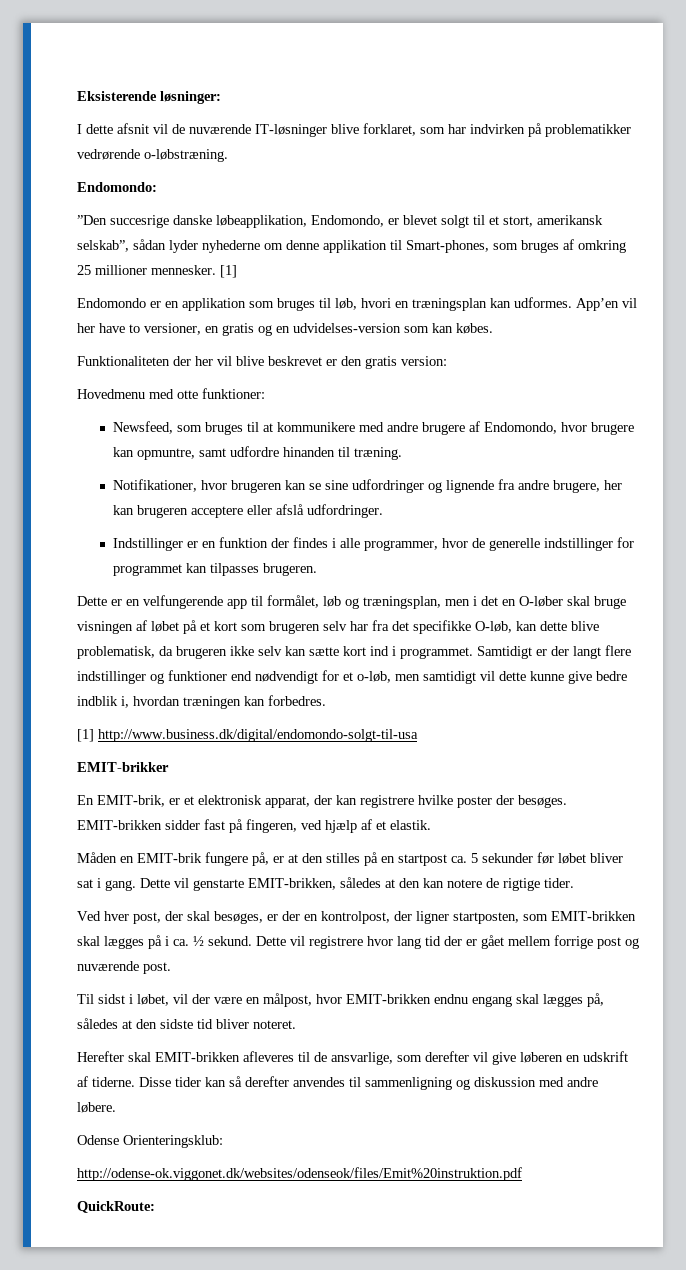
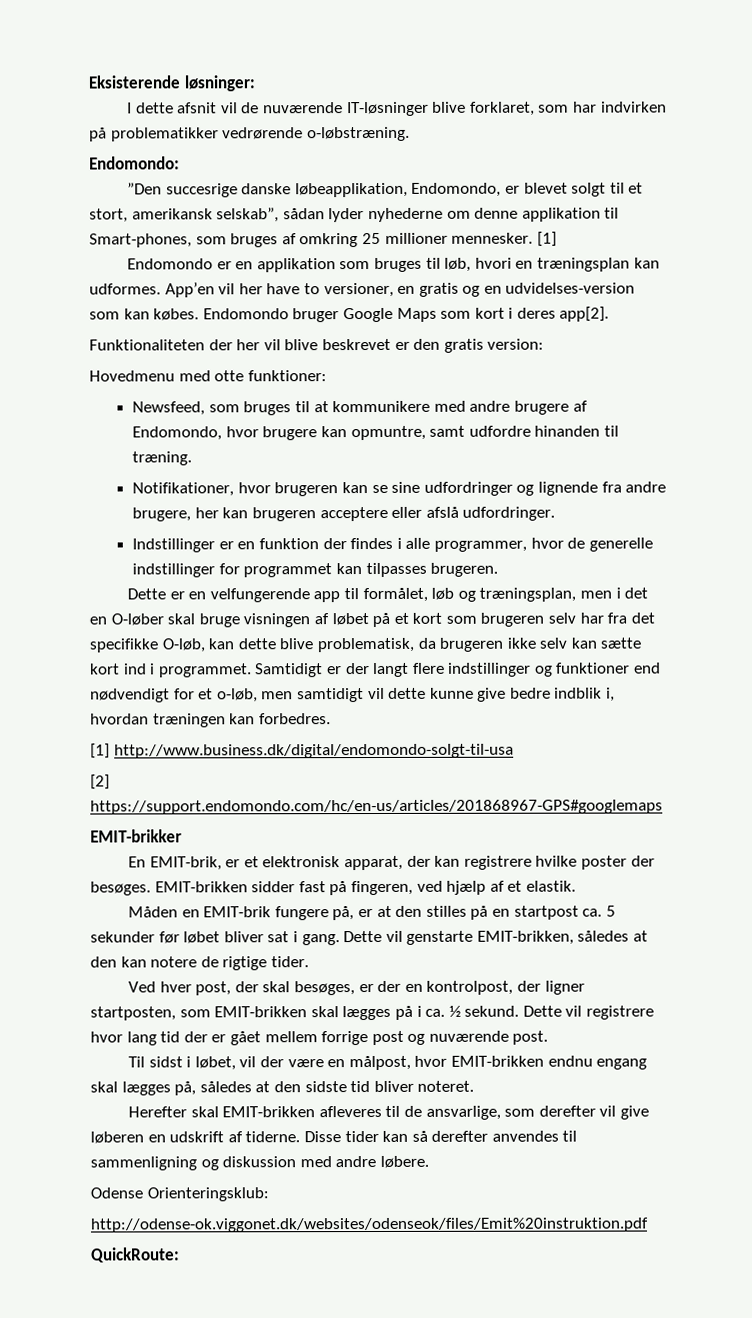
(493, 328) none -> [202,306,610,323] Endomondo bruger Google Maps som kort i deres app[2].
(418, 735) none -> [90,774,110,790] [90,799,663,815] // [2] https://support.endomondo.com/hc/en-us/articles/201868967-GPS#googlemaps

